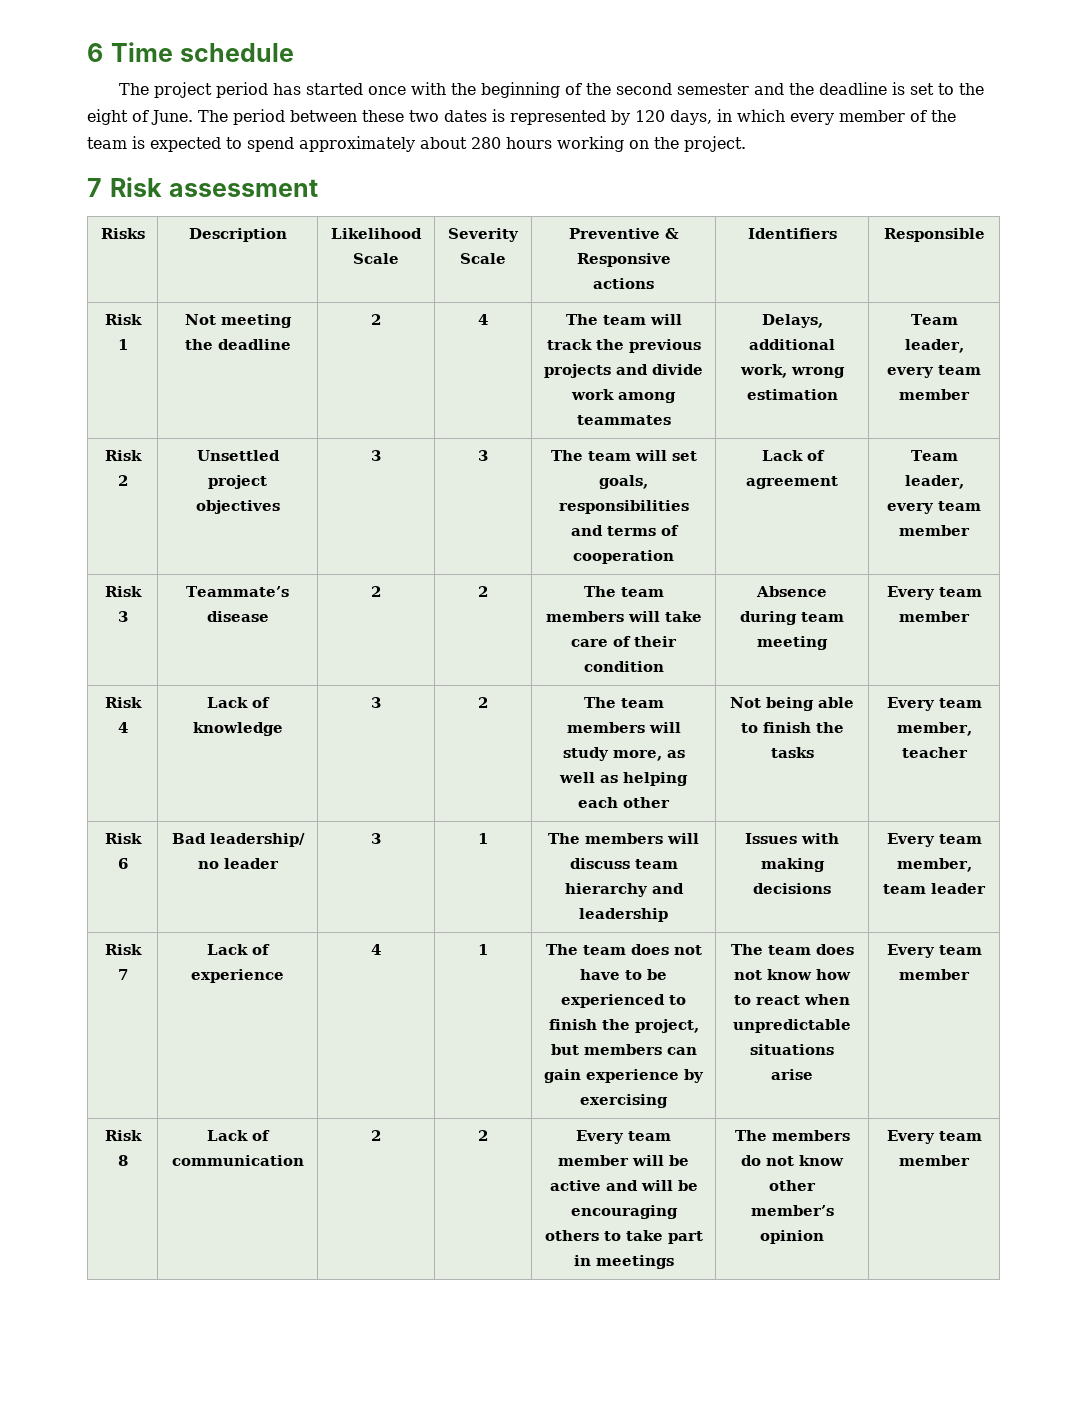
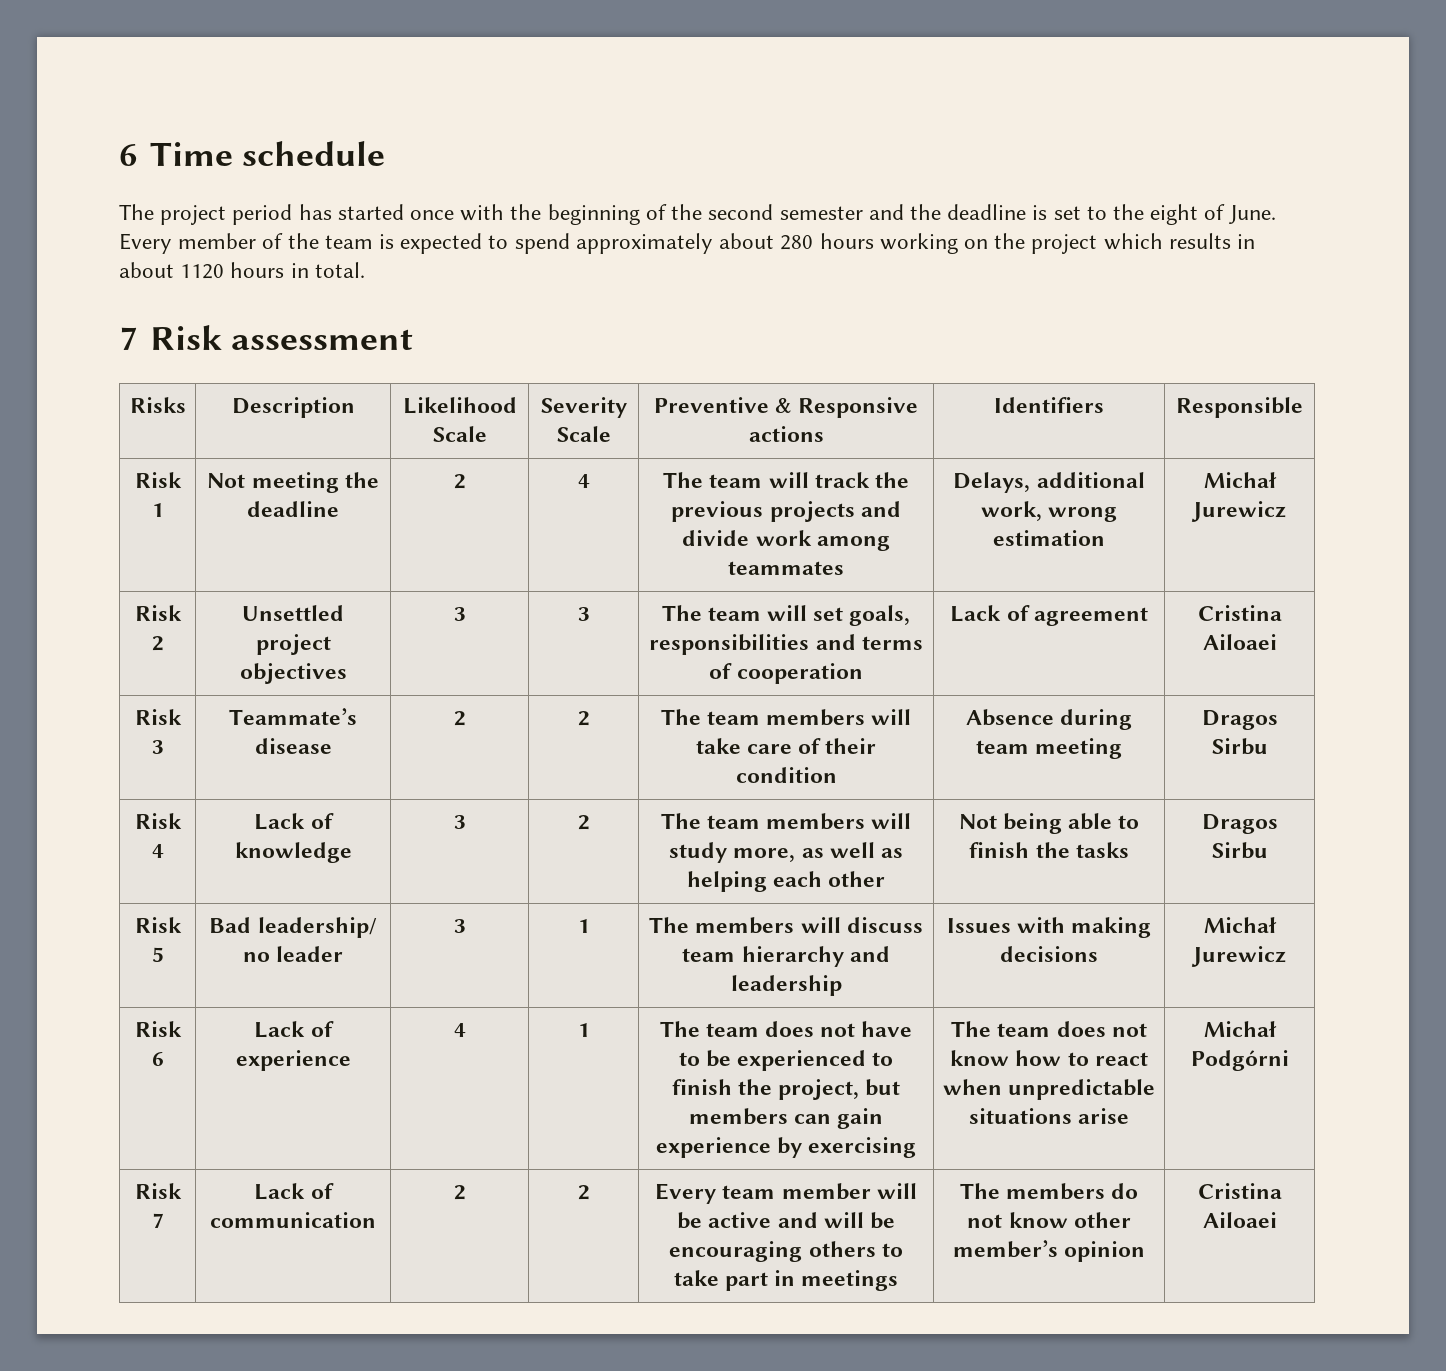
[198,109,834,125] The period between these two dates is represented by 120 days, in which every -> [119,233,172,254] Every
[684,136,746,152] project. -> [1031,233,1255,254] [119,262,365,279] project which results in about 1120 hours in total.
[910,314,958,325] [904,339,964,353] [887,365,981,378] [899,389,970,400] Team leader, every team member -> [1203,472,1277,488] [1191,501,1286,522] Michał Jurewicz
[910,450,958,461] [904,475,964,489] [887,501,981,514] [899,525,970,536] Team leader, every team member -> [1197,605,1282,621] [1202,634,1277,650] Cristina Ailoaei
[886,586,982,600] [899,611,970,622] Every team member -> [1201,710,1278,730] [1211,738,1268,755] Dragos Sirbu
[886,697,982,711] [896,722,972,736] [901,747,968,758] [104,833,142,844] [117,858,128,869] Every team member, teacher // Risk 6 -> [1201,814,1278,834] [1211,842,1268,859] [134,917,182,933] [151,947,164,962] Dragos Sirbu // Risk 5
[886,833,982,847] [896,858,972,872] [883,883,986,894] [104,944,142,955] [117,969,128,980] Every team member, team leader // Risk 7 -> [1203,917,1277,933] [1191,946,1286,967] [134,1021,182,1037] [151,1052,164,1066] Michał Jurewicz // Risk 6
[886,944,982,958] [899,969,970,980] [104,1130,142,1141] [117,1155,128,1166] Every team member // Risk 8 -> [1203,1021,1277,1037] [1190,1050,1289,1071] [134,1183,182,1199] [151,1213,164,1228] Michał Podgórni // Risk 7
[886,1130,982,1144] [899,1155,970,1166] Every team member -> [1197,1183,1282,1199] [1202,1212,1277,1228] Cristina Ailoaei

